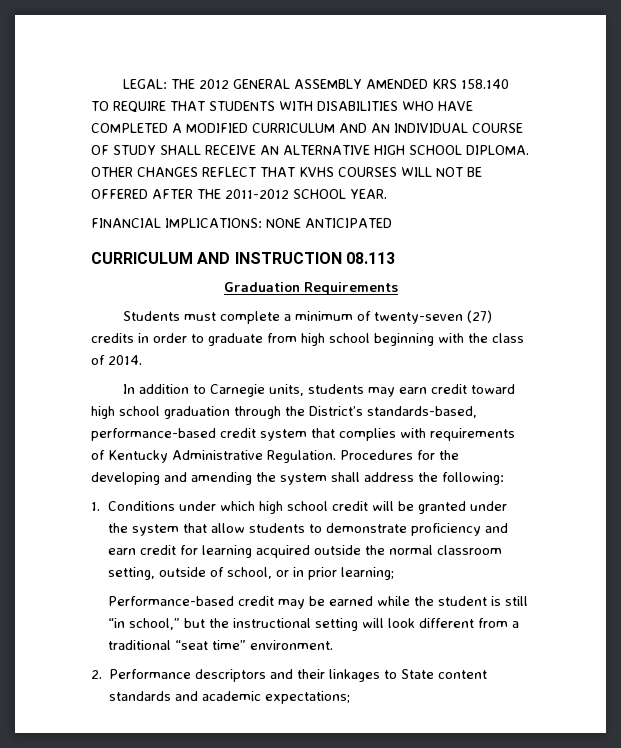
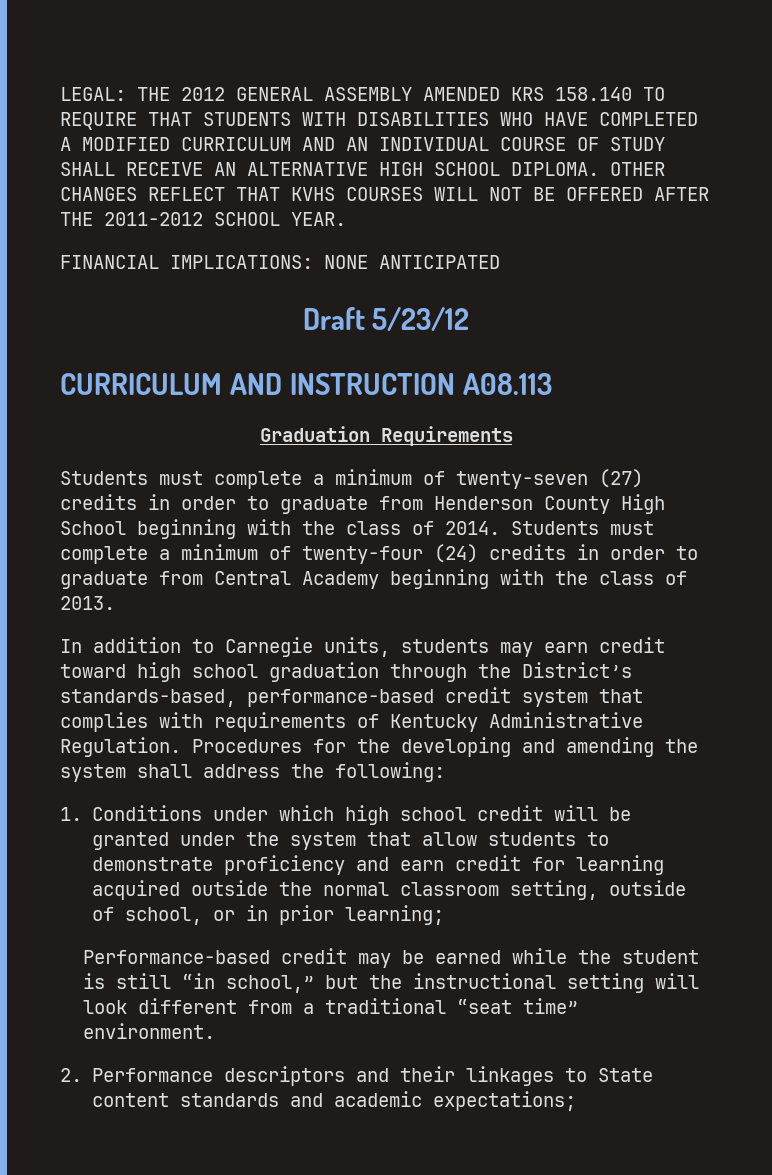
(392, 223) none -> [302,307,470,331] // Draft 5/23/12
[345,252,395,264] 08.113 -> [462,373,552,395] A08.113
[301,333,370,346] high school -> [434,494,665,514] [60,521,126,535] Henderson County High School
(142, 360) none -> [511,521,654,535] [60,544,698,564] [60,569,687,589] [60,596,115,610] Students must complete a minimum of twenty-four (24) credits in order to graduate from Central Academy beginning with the class of 2013.

